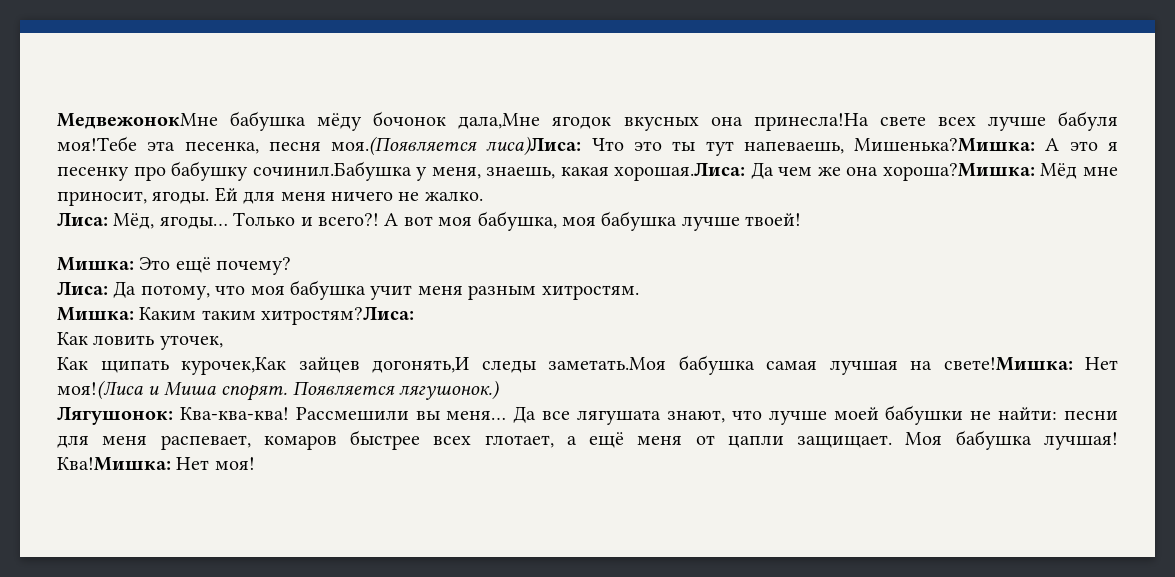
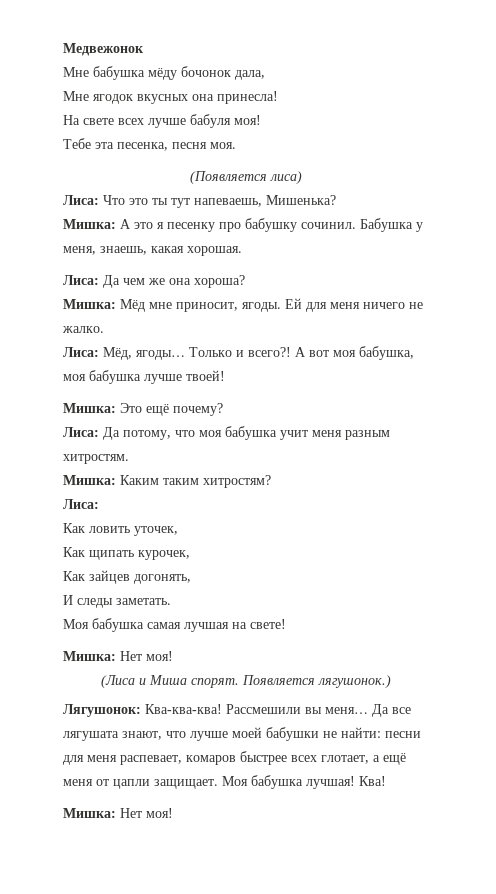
[57,113,218,129] МедвежонокМне -> [63,43,144,56] [63,67,89,77] Медвежонок // Мне
[458,113,541,129] дала,Мне -> [235,70,265,80] [63,91,89,101] дала, // Мне
[753,113,869,131] принесла!На -> [217,91,278,104] [63,115,80,125] принесла! // На
[57,136,137,151] моя!Тебе -> [234,115,261,125] [63,138,91,149] моя! // Тебе
[331,136,582,156] моя.(Появляется лиса)Лиса: -> [210,142,236,149] [189,171,302,184] [63,195,99,205] моя. // (Появляется лиса) // Лиса:
[854,138,1036,152] Мишенька?Мишка: -> [266,195,336,205] [63,219,116,229] Мишенька? // Мишка:
[252,161,412,181] сочинил.Бабушка -> [301,218,413,232] сочинил. Бабушка
[614,162,746,181] хорошая.Лиса: -> [187,246,242,256] [63,275,99,285] хорошая. // Лиса:
[882,163,1035,181] хороша?Мишка: -> [194,275,245,288] [63,299,116,309] хороша? // Мишка:
[261,306,415,325] хитростям?Лиса: -> [203,475,271,488] [63,499,99,509] хитростям? // Лиса:
[181,355,1118,375] [57,380,143,400] курочек,Как зайцев догонять,И следы заметать.Моя бабушка самая лучшая на свете!Мишка: Нет моя!(Лиса -> [138,550,190,560] [63,570,191,584] [63,595,171,608] [63,618,286,632] [63,651,173,661] [100,675,135,688] курочек, // Как зайцев догонять, // И следы заметать. // Моя бабушка самая лучшая на свете! // Мишка: Нет моя! // (Лиса
[57,457,171,471] Ква!Мишка: -> [359,776,386,786] [63,808,116,818] Ква! // Мишка:

